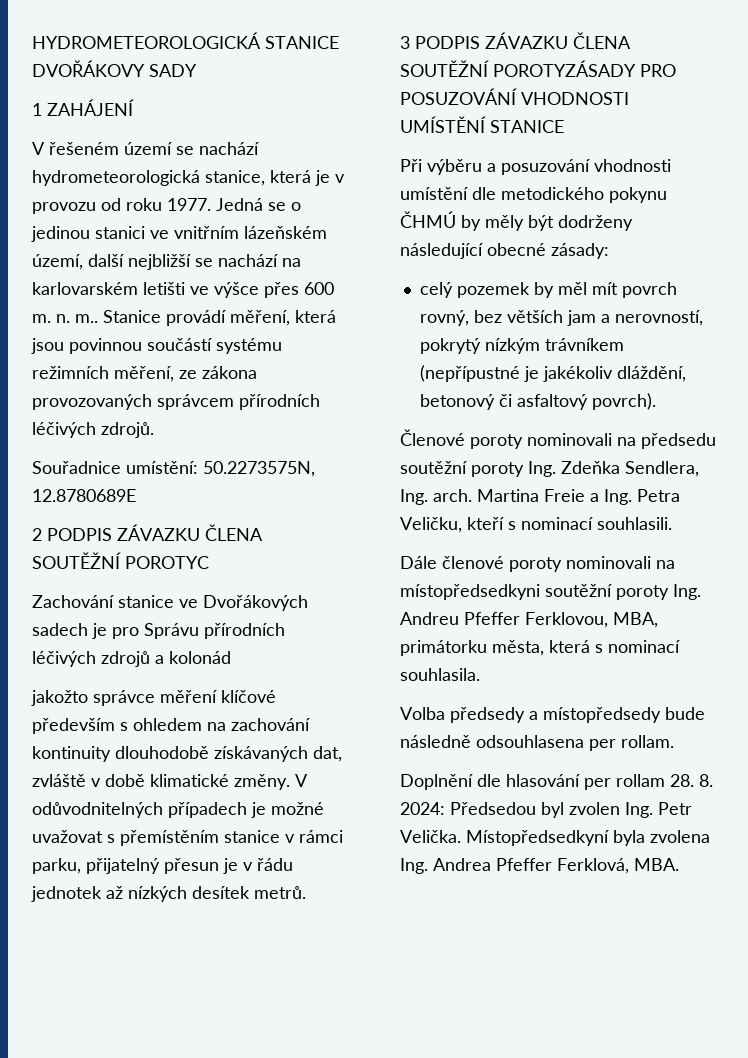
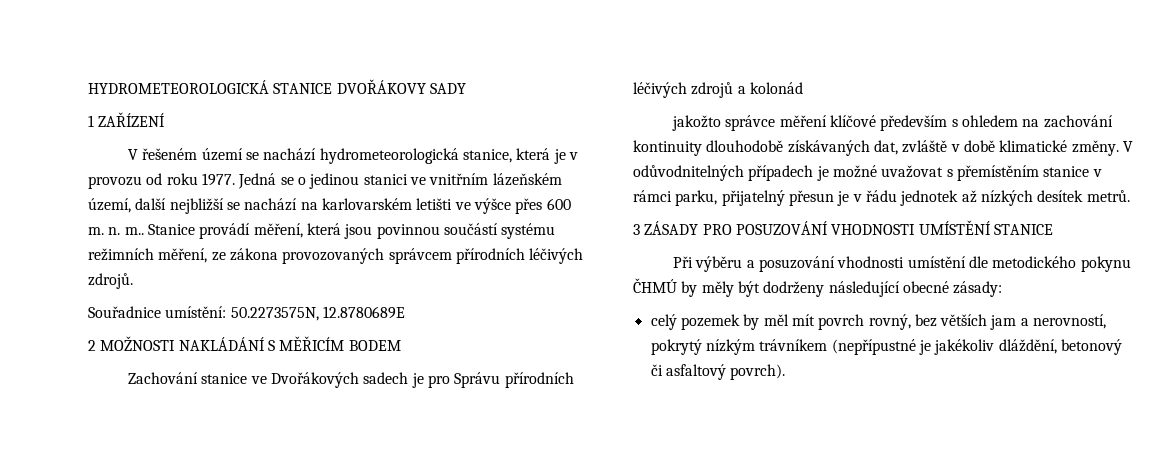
[47,99,134,116] ZAHÁJENÍ -> [98,112,166,127] ZAŘÍZENÍ
[47,524,263,541] [32,552,209,569] PODPIS ZÁVAZKU ČLENA SOUTĚŽNÍ POROTYC -> [100,336,401,351] MOŽNOSTI NAKLÁDÁNÍ S MĚŘICÍM BODEM
[415,32,631,49] [400,60,636,77] PODPIS ZÁVAZKU ČLENA SOUTĚŽNÍ POROTYZÁSADY -> [644,221,699,235] ZÁSADY
[400,429,716,449] [400,461,699,477] [400,489,680,505] [400,517,672,533] [400,556,675,572] [400,584,701,600] [400,612,658,628] [400,640,680,656] [400,668,480,681] [400,707,705,723] [400,735,674,751] [400,774,713,790] [400,802,692,818] [400,830,710,846] [400,858,679,874] // Členové poroty nominovali na předsedu soutěžní poroty Ing. Zdeňka Sendlera, Ing. arch. Martina Freie a Ing. Petra Veličku, kteří s nominací souhlasili. // Dále členové poroty nominovali na místopředsedkyni soutěžní poroty Ing. Andreu Pfeffer Ferklovou, MBA, primátorku města, která s nominací souhlasila. // Volba předsedy a místopředsedy bude následně odsouhlasena per rollam. // Doplnění dle hlasování per rollam 28. 8. 2024: Předsedou byl zvolen Ing. Petr Velička. Místopředsedkyní byla zvolena Ing. Andrea Pfeffer Ferklová, MBA. -> (786, 372) none

